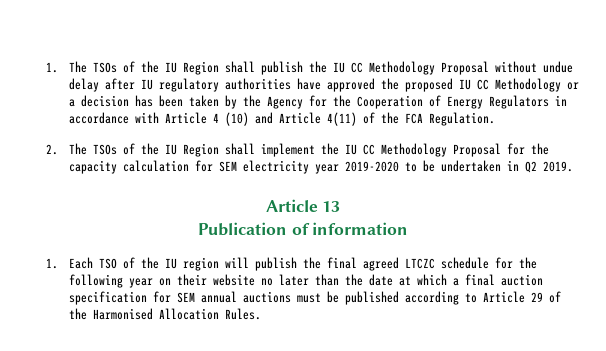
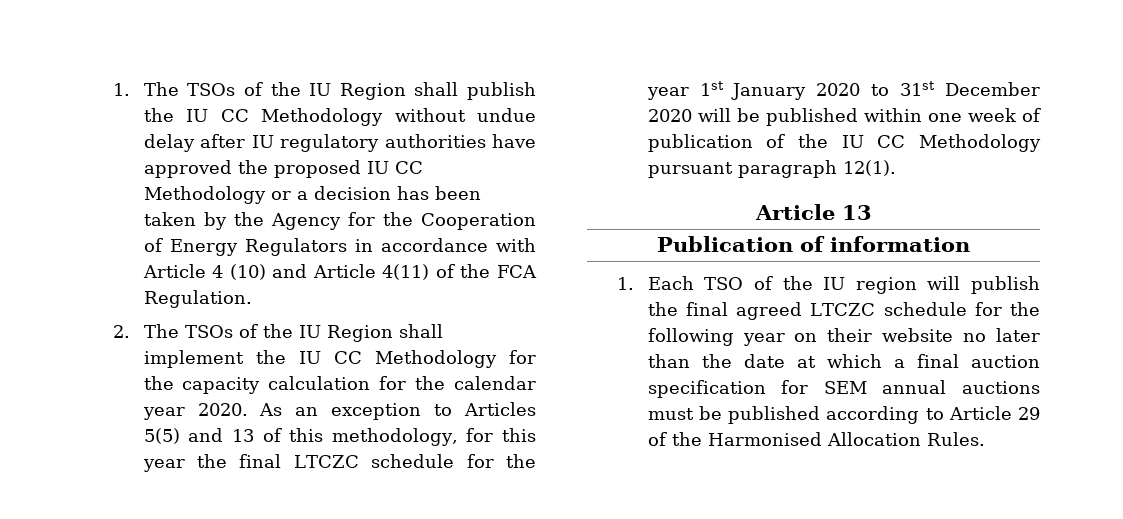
[441,61,490,75] Proposal -> (384, 117) none
[453,143,502,157] Proposal -> (497, 359) none
[219,160,574,174] SEM electricity year 2019-2020 to be undertaken in Q2 2019. -> [415,376,536,390] [142,402,536,420] [143,428,536,446] [142,454,536,472] [646,81,1040,100] [647,108,1041,126] [647,134,1041,152] [647,160,896,178] the calendar year 2020. As an exception to Articles 5(5) and 13 of this methodology, for this year the final LTCZC schedule for the year 1st January 2020 to 31st December 2020 will be published within one week of publication of the IU CC Methodology pursuant paragraph 12(1).

